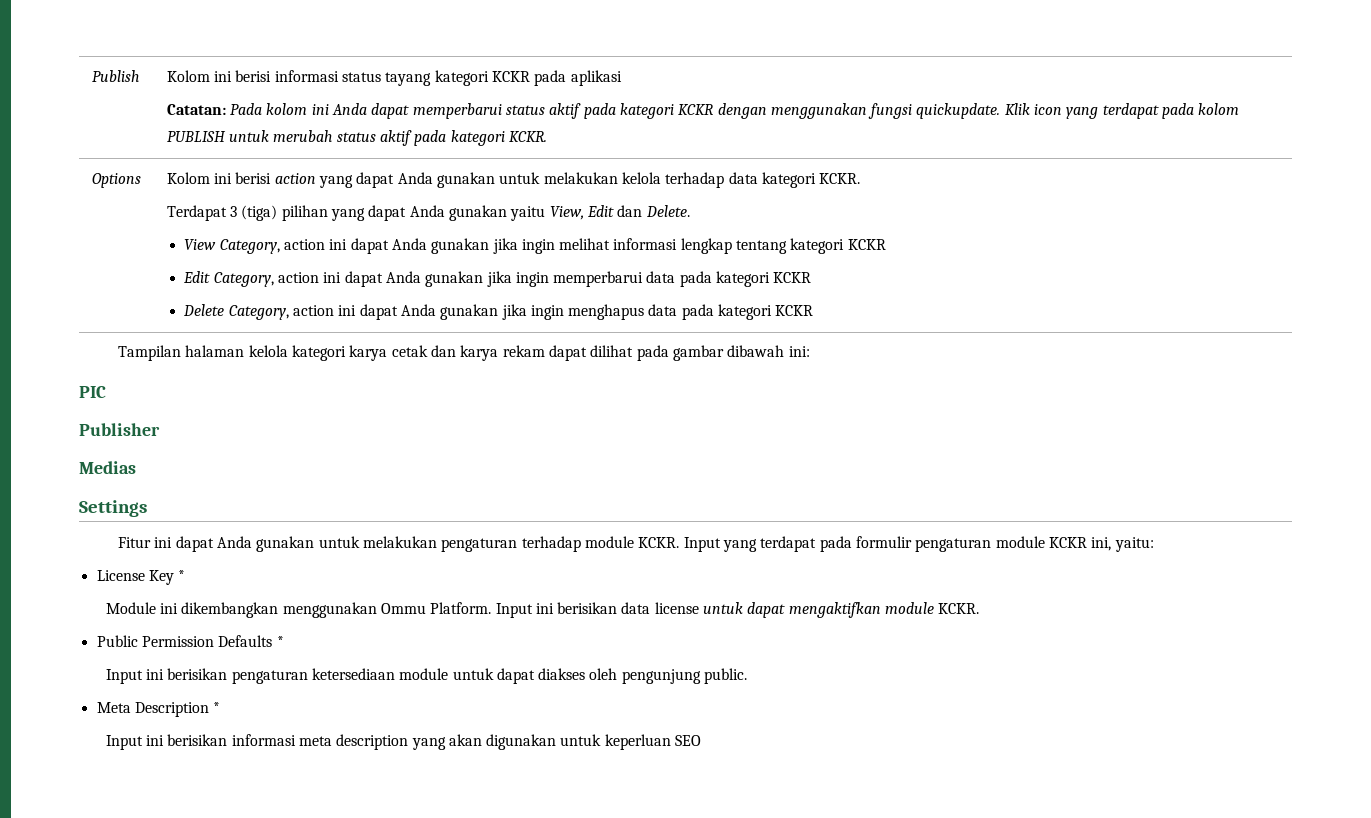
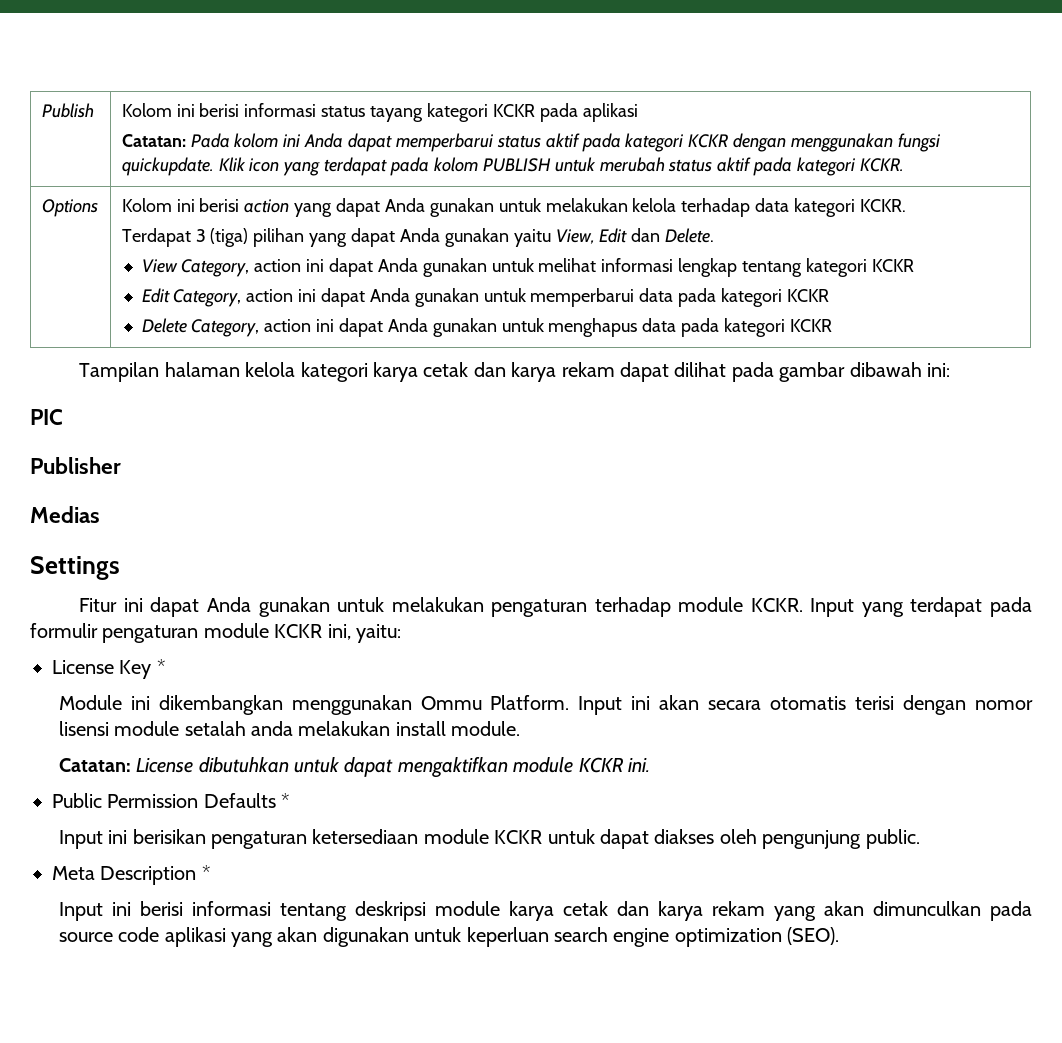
[492,238,555,254] jika ingin -> [491,258,534,272] untuk
[486,271,549,287] jika ingin -> [483,288,526,302] untuk
[501,304,564,320] jika ingin -> [501,318,544,332] untuk
[557,602,699,614] berisikan data license -> [659,695,1033,715] [58,721,521,736] [58,757,289,773] akan secara otomatis terisi dengan nomor lisensi module setalah anda melakukan install module. // Catatan: License dibutuhkan
[938,603,980,614] KCKR. -> [578,757,650,773] KCKR ini.
(449, 674) none -> [494,830,543,844] KCKR
[167,734,409,750] berisikan informasi meta description -> [139,901,1033,921] [58,927,226,947] berisi informasi tentang deskripsi module karya cetak dan karya rekam yang akan dimunculkan pada source code aplikasi
[675,735,702,746] SEO -> [553,927,840,947] search engine optimization (SEO).

